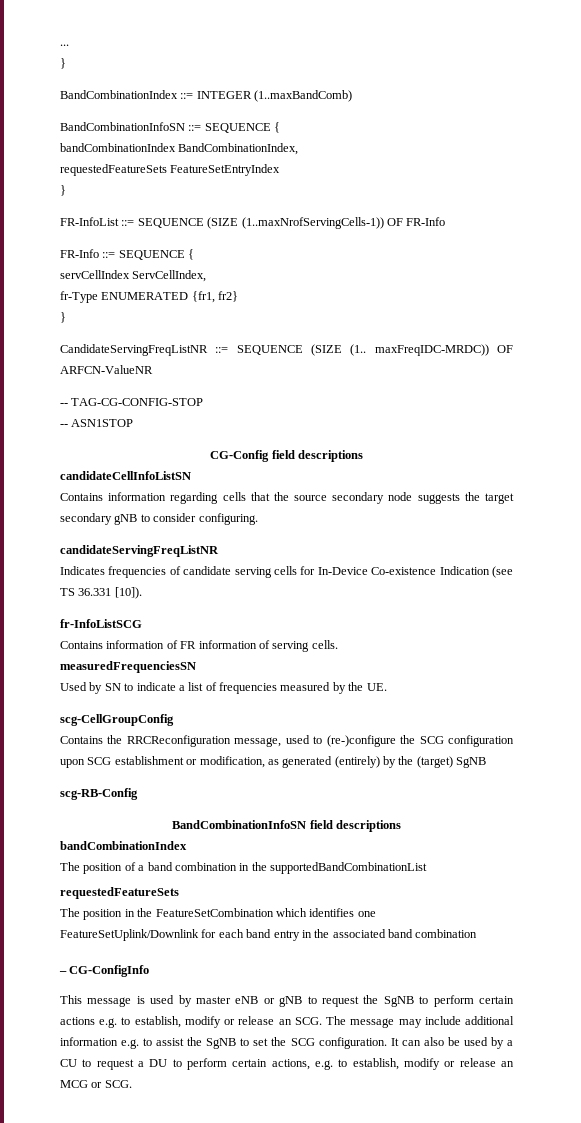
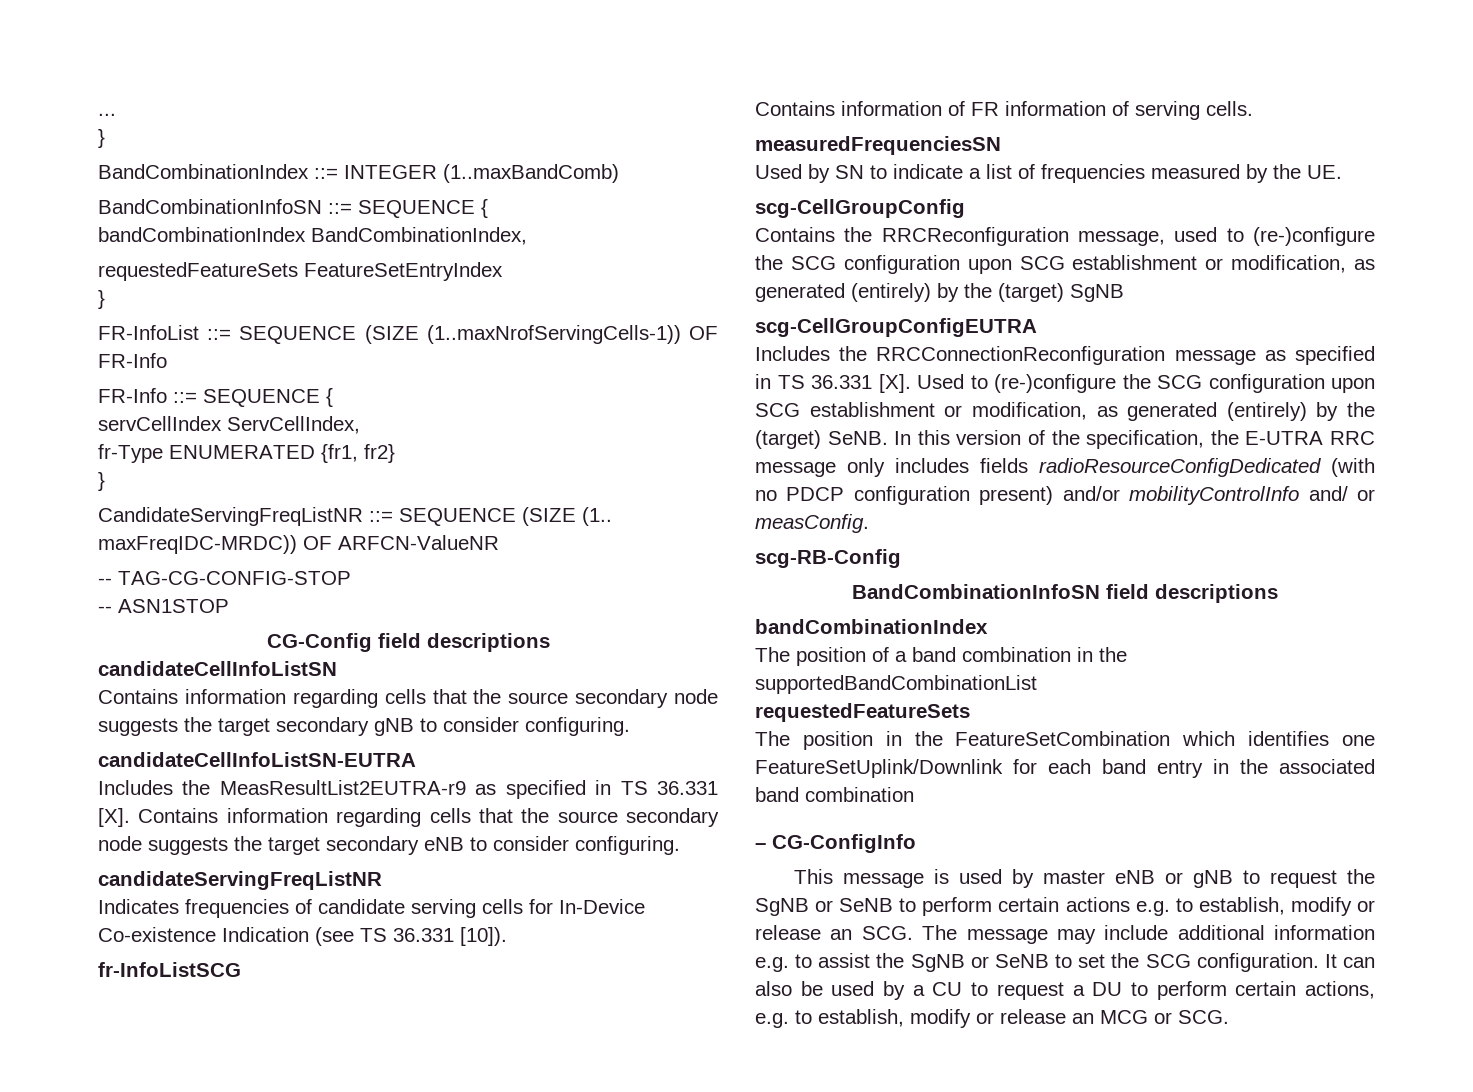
(258, 519) none -> [98,752,416,767] [98,780,719,799] [98,808,719,827] [98,836,680,855] // candidateCellInfoListSN-EUTRA // Includes the MeasResultList2EUTRA-r9 as specified in TS 36.331 [X]. Contains information regarding cells that the source secondary node suggests the target secondary eNB to consider configuring.
(487, 762) none -> [755,318,1037,337] [755,346,1375,365] [755,374,1375,393] [755,402,1375,421] [755,430,1375,449] [755,458,1375,477] [755,486,1375,505] [755,514,869,533] // scg-CellGroupConfigEUTRA // Includes the RRCConnectionReconfiguration message as specified in TS 36.331 [X]. Used to (re-)configure the SCG configuration upon SCG establishment or modification, as generated (entirely) by the (target) SeNB. In this version of the specification, the E-UTRA RRC message only includes fields radioResourceConfigDedicated (with no PDCP configuration present) and/or mobilityControlInfo and/ or measConfig.
(414, 1001) none -> [815,898,894,912] or SeNB
(237, 1043) none -> [970,954,1049,968] or SeNB

